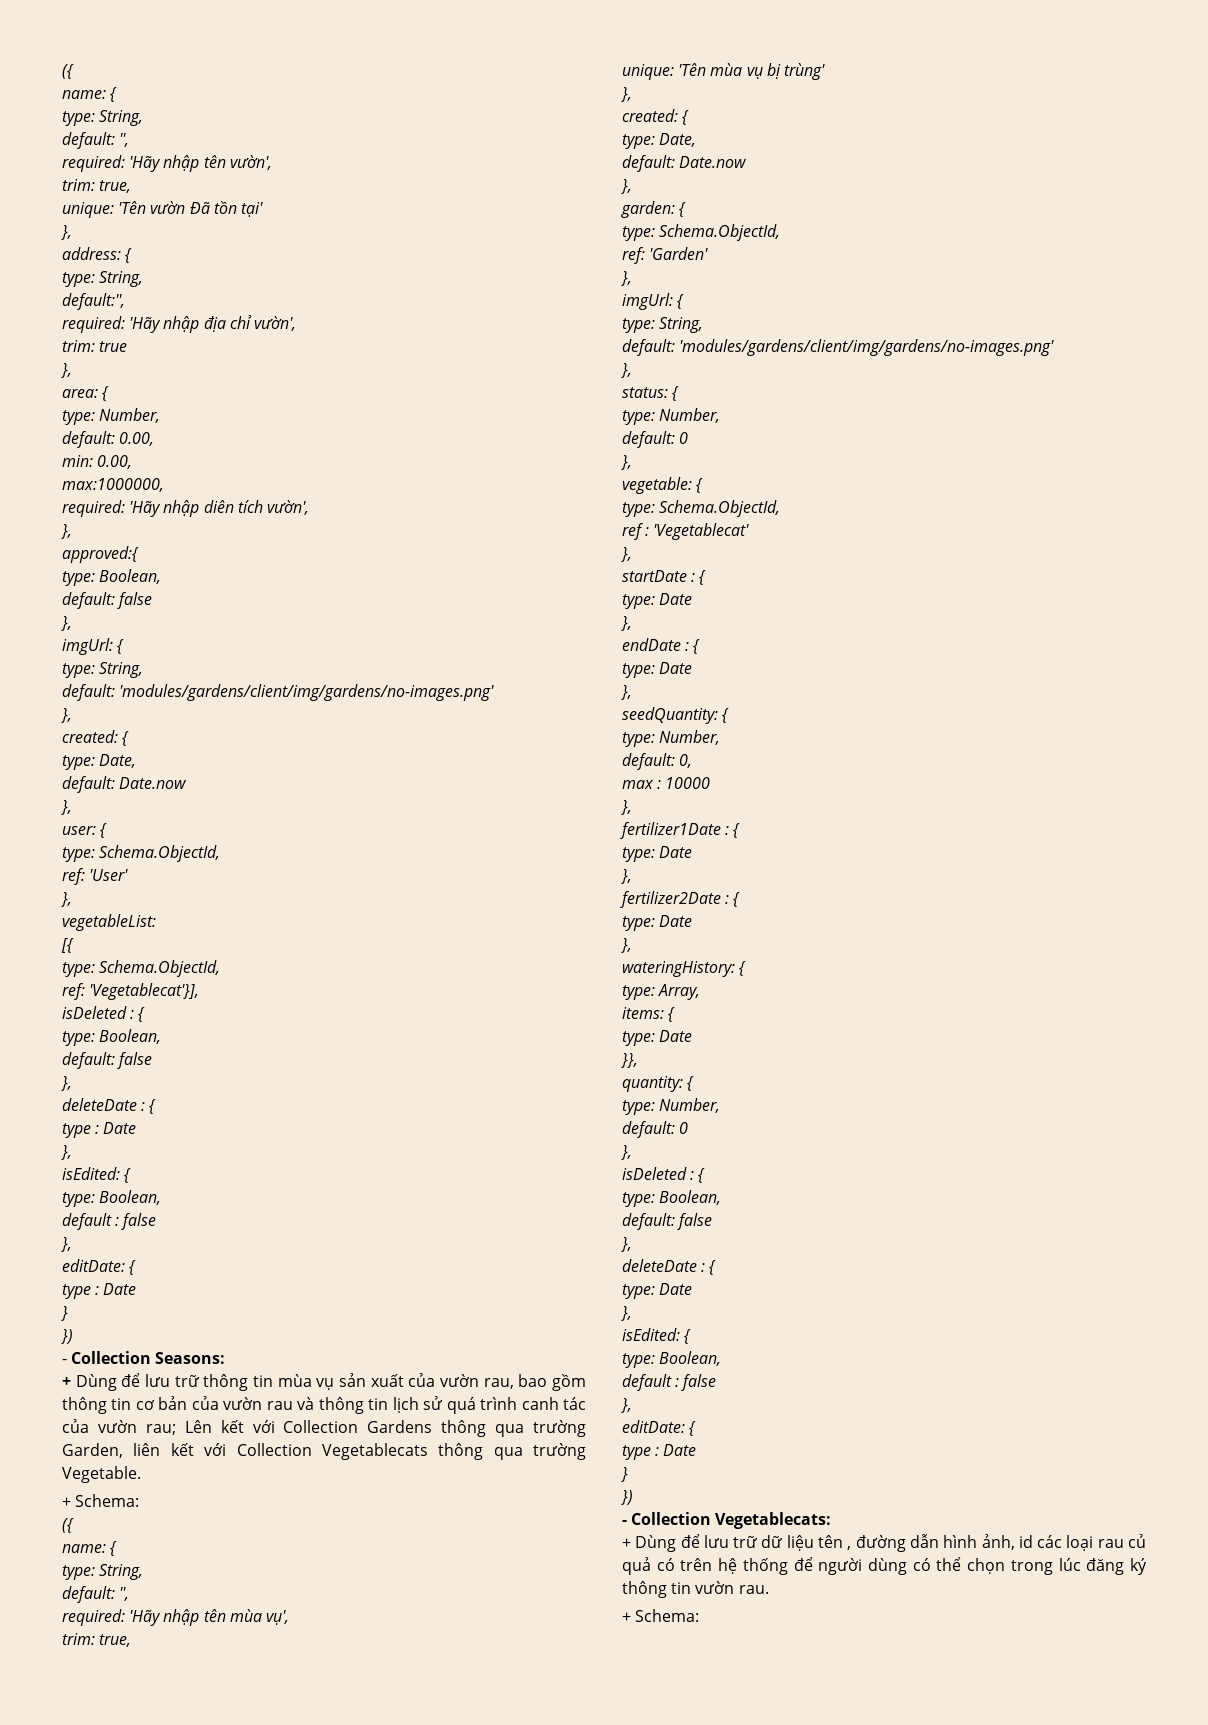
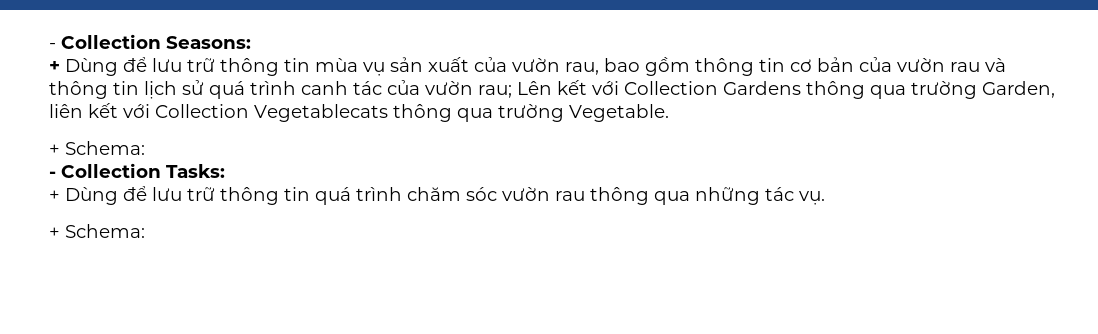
[62,64,74,79] [62,87,118,102] [62,110,144,126] [62,132,130,149] [62,155,272,172] [62,179,132,193] [62,201,263,218] [61,225,72,240] [62,247,133,263] [62,271,144,287] [62,293,125,310] [62,315,296,333] [62,340,128,352] [61,363,72,378] [62,386,110,401] [62,408,161,425] [62,431,155,448] [62,455,133,469] [62,478,164,492] [62,500,309,517] [61,524,72,539] [62,546,139,563] [62,569,162,586] [62,592,153,609] [61,616,72,631] [62,638,125,655] [62,662,144,678] [62,684,495,701] [61,708,72,723] [62,730,130,746] [62,754,137,770] [62,776,188,793] [61,800,72,815] [62,823,108,838] [62,845,221,862] [62,868,129,885] [61,892,72,907] [62,914,156,931] [61,938,74,953] [62,960,221,977] [62,983,200,1000] [62,1006,146,1022] [62,1029,162,1046] [62,1052,153,1069] [61,1076,72,1091] [62,1098,157,1114] [62,1122,137,1138] [61,1145,72,1160] [62,1167,132,1183] [62,1190,162,1207] [62,1213,157,1230] [61,1237,72,1252] [62,1259,137,1275] [62,1283,137,1299] [61,1306,68,1321] [61,1329,73,1344] ({ // name: { // type: String, // default: '', // required: 'Hãy nhập tên vườn', // trim: true, // unique: 'Tên vườn Đã tồn tại' // }, // address: { // type: String, // default:'', // required: 'Hãy nhập địa chỉ vườn', // trim: true // }, // area: { // type: Number, // default: 0.00, // min: 0.00, // max:1000000, // required: 'Hãy nhập diên tích vườn', // }, // approved:{ // type: Boolean, // default: false // }, // imgUrl: { // type: String, // default: 'modules/gardens/client/img/gardens/no-images.png' // }, // created: { // type: Date, // default: Date.now // }, // user: { // type: Schema.ObjectId, // ref: 'User' // }, // vegetableList: // [{ // type: Schema.ObjectId, // ref: 'Vegetablecat'}], // isDeleted : { // type: Boolean, // default: false // }, // deleteDate : { // type : Date // }, // isEdited: { // type: Boolean, // default : false // }, // editDate: { // type : Date // } // }) // -> (49, 46) none
[62,1518,74,1533] [62,1541,118,1556] [62,1564,144,1580] [62,1586,130,1603] [62,1609,289,1626] [62,1633,132,1647] [622,63,825,80] [621,87,632,102] [622,109,690,125] [622,133,697,149] [622,155,748,172] [621,179,632,194] [621,201,687,218] [622,224,781,241] [622,247,709,264] [621,271,632,286] [622,293,685,310] [622,317,704,333] [622,339,1055,356] [621,363,632,378] [622,386,680,401] [622,408,721,425] [622,431,689,448] [621,455,632,470] [622,477,704,494] [622,500,781,517] [622,523,750,540] [621,547,632,562] [622,570,707,585] [622,593,693,609] [621,616,632,631] [622,638,701,654] [622,662,693,678] [621,685,632,700] [622,707,730,724] [622,730,721,747] [622,753,693,770] [622,777,711,789] [621,800,632,815] [620,822,741,839] [622,846,693,862] [621,869,632,884] [620,891,741,908] [622,915,693,931] [621,938,632,953] [622,961,747,977] [622,984,701,1000] [622,1007,676,1022] [622,1030,693,1046] [621,1053,638,1068] [622,1076,695,1092] [622,1098,721,1115] [622,1121,689,1138] [621,1145,632,1160] [622,1167,706,1183] [622,1190,722,1207] [622,1213,713,1230] [621,1237,632,1252] [622,1259,717,1275] [622,1283,693,1299] [621,1306,632,1321] [622,1328,692,1344] [622,1351,722,1368] [622,1374,717,1391] [621,1398,632,1413] [622,1420,697,1436] [622,1444,697,1460] [621,1467,628,1482] [621,1490,633,1505] [622,1512,832,1529] [622,1534,1146,1552] [622,1557,1147,1575] [622,1581,769,1598] // ({ // name: { // type: String, // default: '', // required: 'Hãy nhập tên mùa vụ', // trim: true, // unique: 'Tên mùa vụ bị trùng' // }, // created: { // type: Date, // default: Date.now // }, // garden: { // type: Schema.ObjectId, // ref: 'Garden' // }, // imgUrl: { // type: String, // default: 'modules/gardens/client/img/gardens/no-images.png' // }, // status: { // type: Number, // default: 0 // }, // vegetable: { // type: Schema.ObjectId, // ref : 'Vegetablecat' // }, // startDate : { // type: Date // }, // endDate : { // type: Date // }, // seedQuantity: { // type: Number, // default: 0, // max : 10000 // }, // fertilizer1Date : { // type: Date // }, // fertilizer2Date : { // type: Date // }, // wateringHistory: { // type: Array, // items: { // type: Date // }}, // quantity: { // type: Number, // default: 0 // }, // isDeleted : { // type: Boolean, // default: false // }, // deleteDate : { // type: Date // }, // isEdited: { // type: Boolean, // default : false // }, // editDate: { // type : Date // } // }) // - Collection Vegetablecats: // + Dùng để lưu trữ dữ liệu tên , đường dẫn hình ảnh, id các loại rau củ quả có trên hệ thống để người dùng có thể chọn trong lúc đăng ký thông tin vườn rau. -> [49,163,225,178] [49,186,825,205] // - Collection Tasks: // + Dùng để lưu trữ thông tin quá trình chăm sóc vườn rau thông qua những tác vụ.

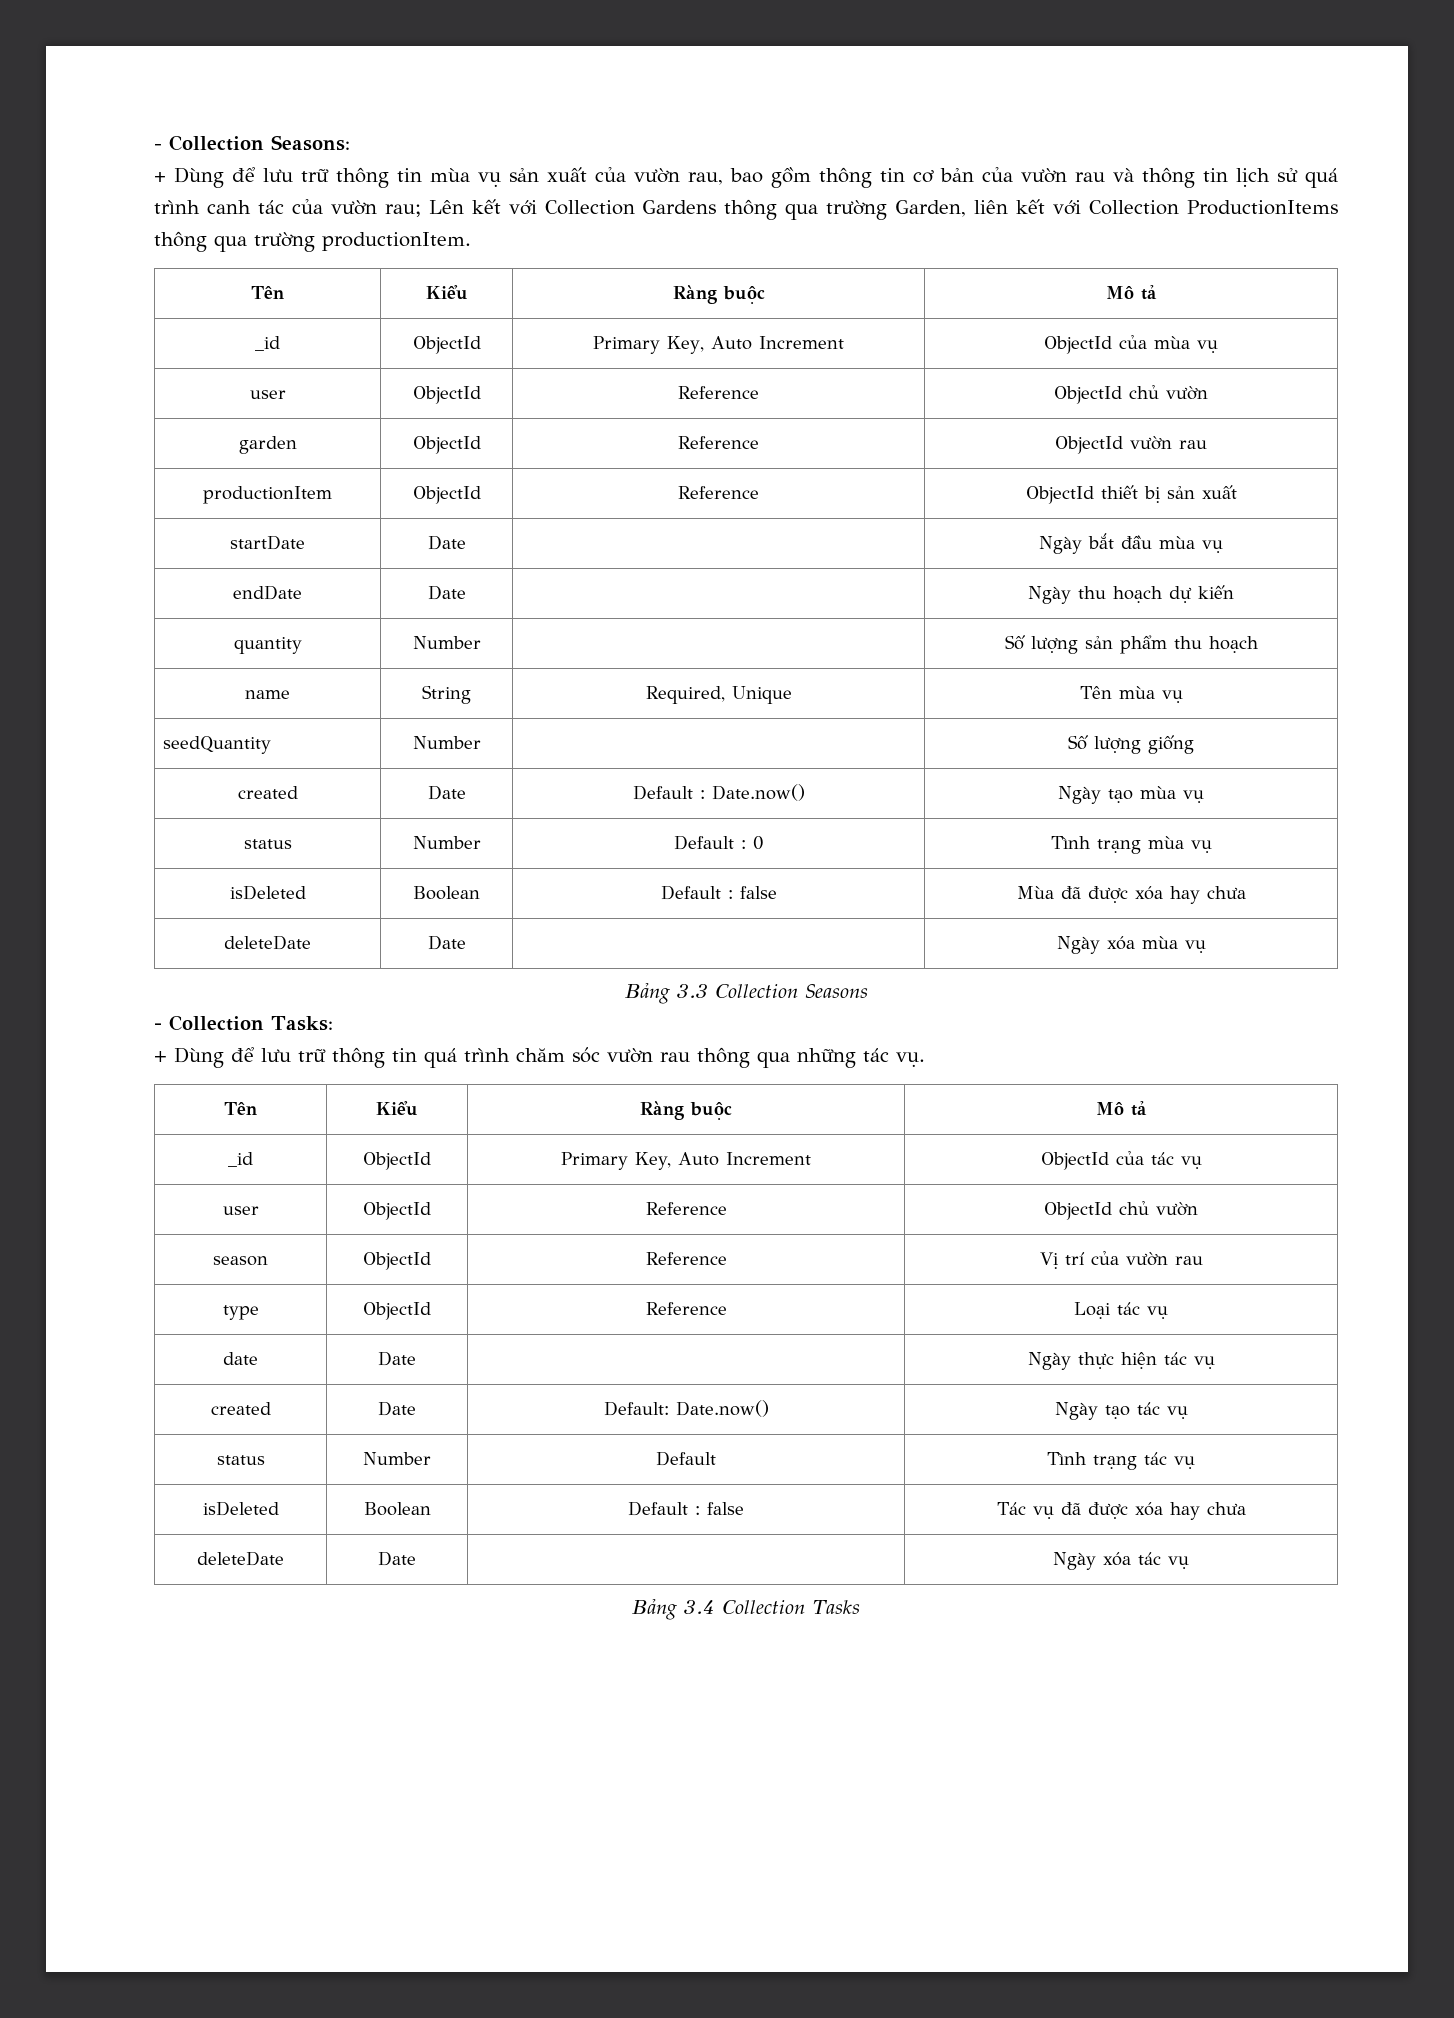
[254,104,669,122] [49,141,145,155] Vegetablecats thông qua trường Vegetable. // + Schema: -> [1187,200,1338,215] [154,231,471,252] [251,286,284,299] [425,285,468,300] [672,285,765,304] [1105,285,1157,300] [255,336,280,351] [412,336,481,354] [593,336,844,354] [1044,335,1218,354] [249,390,286,399] [412,386,481,404] [678,386,759,399] [1054,385,1208,404] [238,436,297,454] [412,436,481,454] [678,436,759,449] [1055,436,1207,454] [203,486,332,504] [412,486,481,504] [678,486,759,499] [1025,485,1237,504] [230,535,305,550] [427,535,466,550] [1039,533,1223,554] [233,585,302,600] [427,585,466,600] [1028,585,1234,604] [233,637,302,654] [412,636,481,649] [1004,635,1258,654] [245,690,290,699] [422,685,471,704] [645,686,792,704] [1079,686,1183,703] [162,736,271,754] [412,736,481,749] [1068,735,1194,754] [237,786,298,799] [427,785,466,800] [632,784,805,801] [1058,786,1204,804] [243,839,292,849] [412,836,481,849] [673,835,764,850] [1050,836,1212,854] [229,885,306,900] [413,886,480,900] [660,885,777,900] [1016,886,1246,904] [224,935,311,950] [427,935,466,950] [1056,936,1206,954] [624,983,868,1004] ProductionItems thông qua trường productionItem. // Tên | Kiểu | Ràng buộc | Mô tả // _id | ObjectId | Primary Key, Auto Increment | ObjectId của mùa vụ // user | ObjectId | Reference | ObjectId chủ vườn // garden | ObjectId | Reference | ObjectId vườn rau // productionItem | ObjectId | Reference | ObjectId thiết bị sản xuất // startDate | Date | | Ngày bắt đầu mùa vụ // endDate | Date | | Ngày thu hoạch dự kiến // quantity | Number | | Số lượng sản phẩm thu hoạch // name | String | Required, Unique | Tên mùa vụ // seedQuantity | Number | | Số lượng giống // created | Date | Default : Date.now() | Ngày tạo mùa vụ // status | Number | Default : 0 | Tình trạng mùa vụ // isDeleted | Boolean | Default : false | Mùa đã được xóa hay chưa // deleteDate | Date | | Ngày xóa mùa vụ // Bảng 3.3 Collection Seasons
[49,224,145,238] // + Schema: -> [224,1102,257,1115] [376,1101,418,1116] [640,1101,732,1120] [1095,1101,1147,1116] [228,1152,253,1167] [363,1152,431,1170] [560,1152,812,1170] [1040,1151,1202,1170] [222,1206,259,1215] [363,1202,431,1220] [645,1202,727,1215] [1044,1201,1198,1220] [213,1256,268,1266] [363,1252,431,1270] [645,1252,727,1265] [1039,1251,1203,1269] [222,1305,259,1320] [363,1302,431,1320] [645,1302,727,1315] [1074,1302,1168,1319] [223,1352,258,1365] [378,1351,416,1366] [1027,1352,1215,1370] [210,1402,271,1415] [378,1401,416,1416] [603,1400,769,1417] [1054,1402,1188,1420] [216,1455,265,1465] [363,1452,431,1465] [656,1451,716,1466] [1047,1452,1195,1470] [202,1501,279,1516] [363,1502,431,1516] [628,1501,744,1516] [996,1502,1246,1520] [197,1551,284,1566] [378,1551,416,1566] [1053,1552,1189,1570] [632,1599,861,1620] // Tên | Kiểu | Ràng buộc | Mô tả // _id | ObjectId | Primary Key, Auto Increment | ObjectId của tác vụ // user | ObjectId | Reference | ObjectId chủ vườn // season | ObjectId | Reference | Vị trí của vườn rau // type | ObjectId | Reference | Loại tác vụ // date | Date | | Ngày thực hiện tác vụ // created | Date | Default: Date.now() | Ngày tạo tác vụ // status | Number | Default | Tình trạng tác vụ // isDeleted | Boolean | Default : false | Tác vụ đã được xóa hay chưa // deleteDate | Date | | Ngày xóa tác vụ // Bảng 3.4 Collection Tasks

